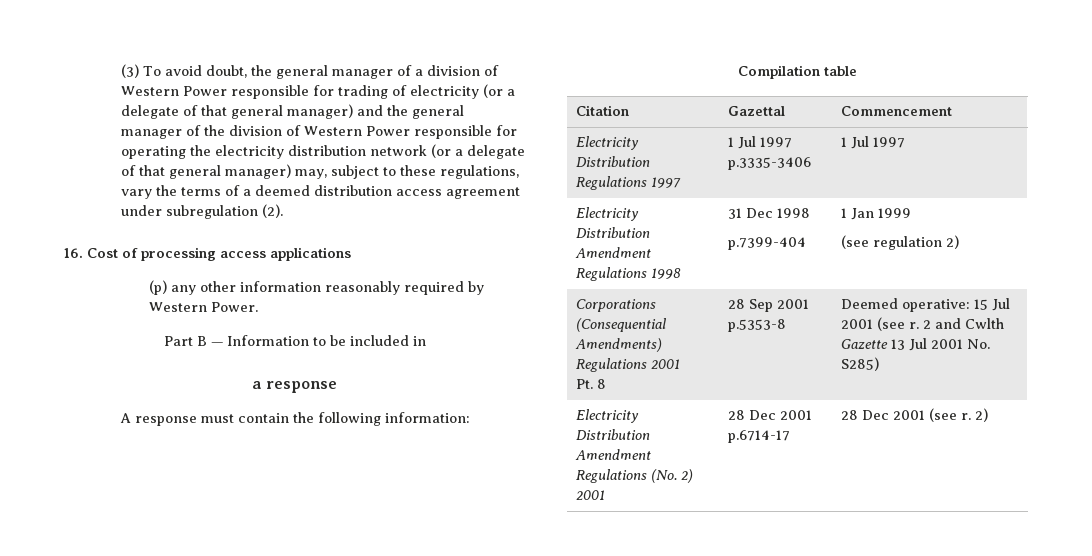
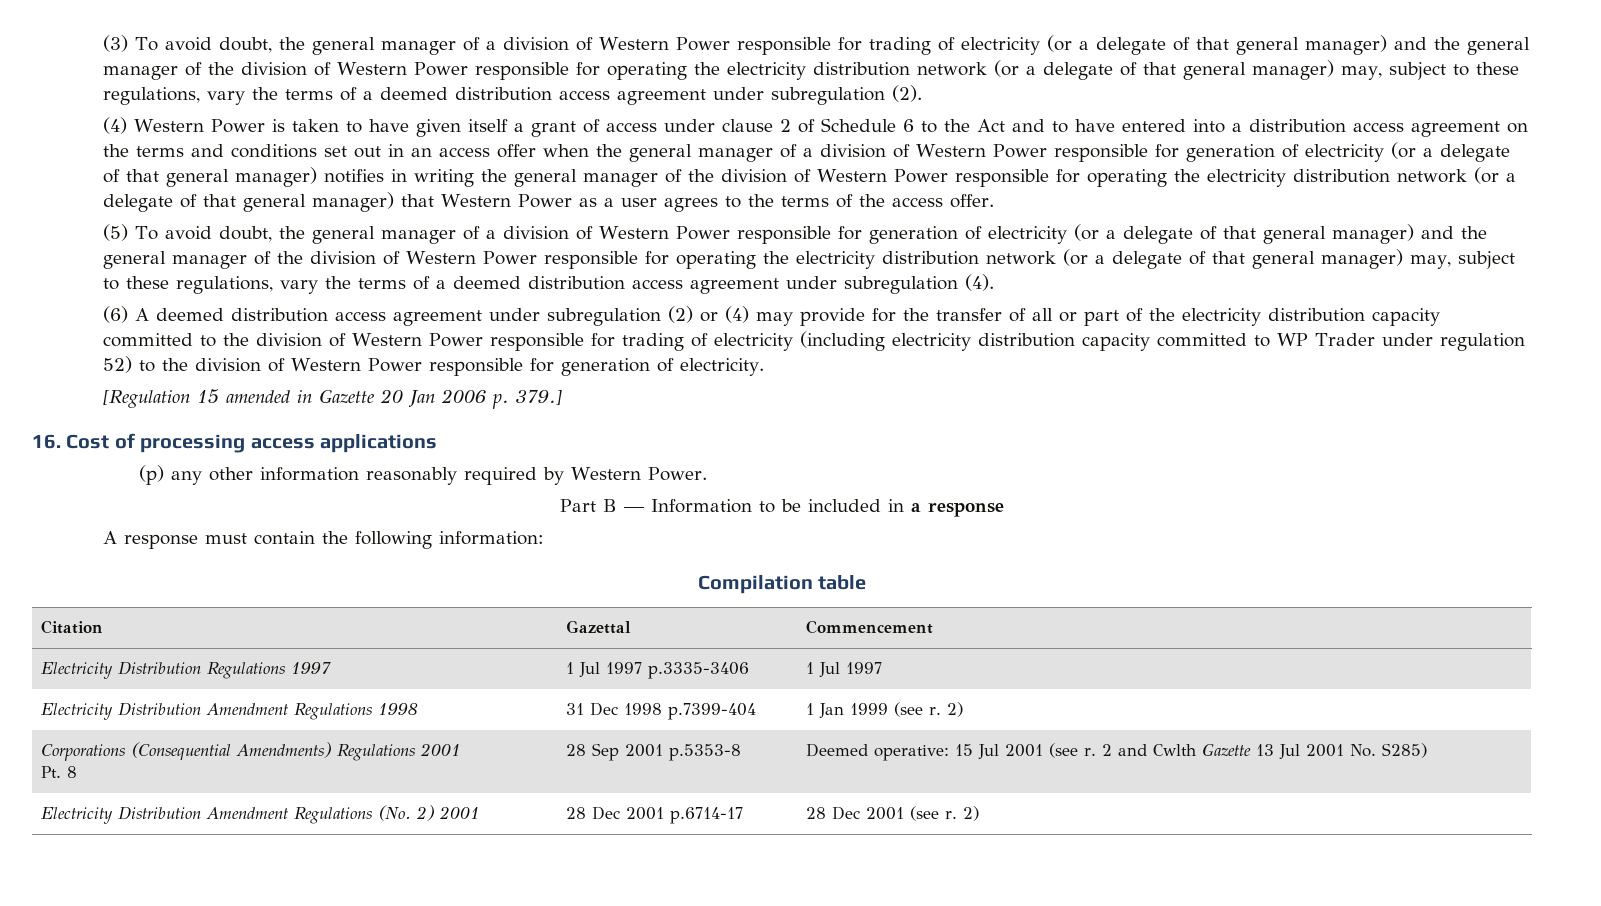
(283, 211) none -> [103,117,1529,137] [103,142,1511,162] [103,167,1517,187] [103,192,995,212] [103,224,1488,244] [103,249,1516,269] [103,274,995,294] [103,306,1441,326] [103,331,1526,351] [103,356,765,376] [103,389,563,409] // (4) Western Power is taken to have given itself a grant of access under clause 2 of Schedule 6 to the Act and to have entered into a distribution access agreement on the terms and conditions set out in an access offer when the general manager of a division of Western Power responsible for generation of electricity (or a delegate of that general manager) notifies in writing the general manager of the division of Western Power responsible for operating the electricity distribution network (or a delegate of that general manager) that Western Power as a user agrees to the terms of the access offer. // (5) To avoid doubt, the general manager of a division of Western Power responsible for generation of electricity (or a delegate of that general manager) and the general manager of the division of Western Power responsible for operating the electricity distribution network (or a delegate of that general manager) may, subject to these regulations, vary the terms of a deemed distribution access agreement under subregulation (4). // (6) A deemed distribution access agreement under subregulation (2) or (4) may provide for the transfer of all or part of the electricity distribution capacity committed to the division of Western Power responsible for trading of electricity (including electricity distribution capacity committed to WP Trader under regulation 52) to the division of Western Power responsible for generation of electricity. // [Regulation 15 amended in Gazette 20 Jan 2006 p. 379.]
(426, 341) // -> (904, 505) none
(811, 213) // -> (663, 709) none
[841,235,943,250] // (see regulation -> [894,702,942,717] (see r.

